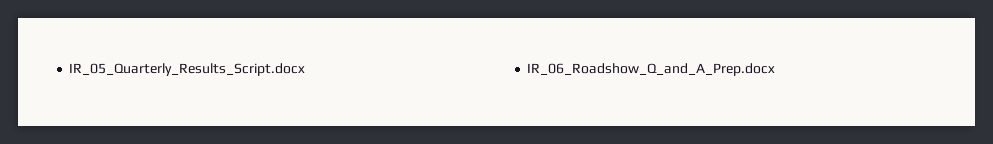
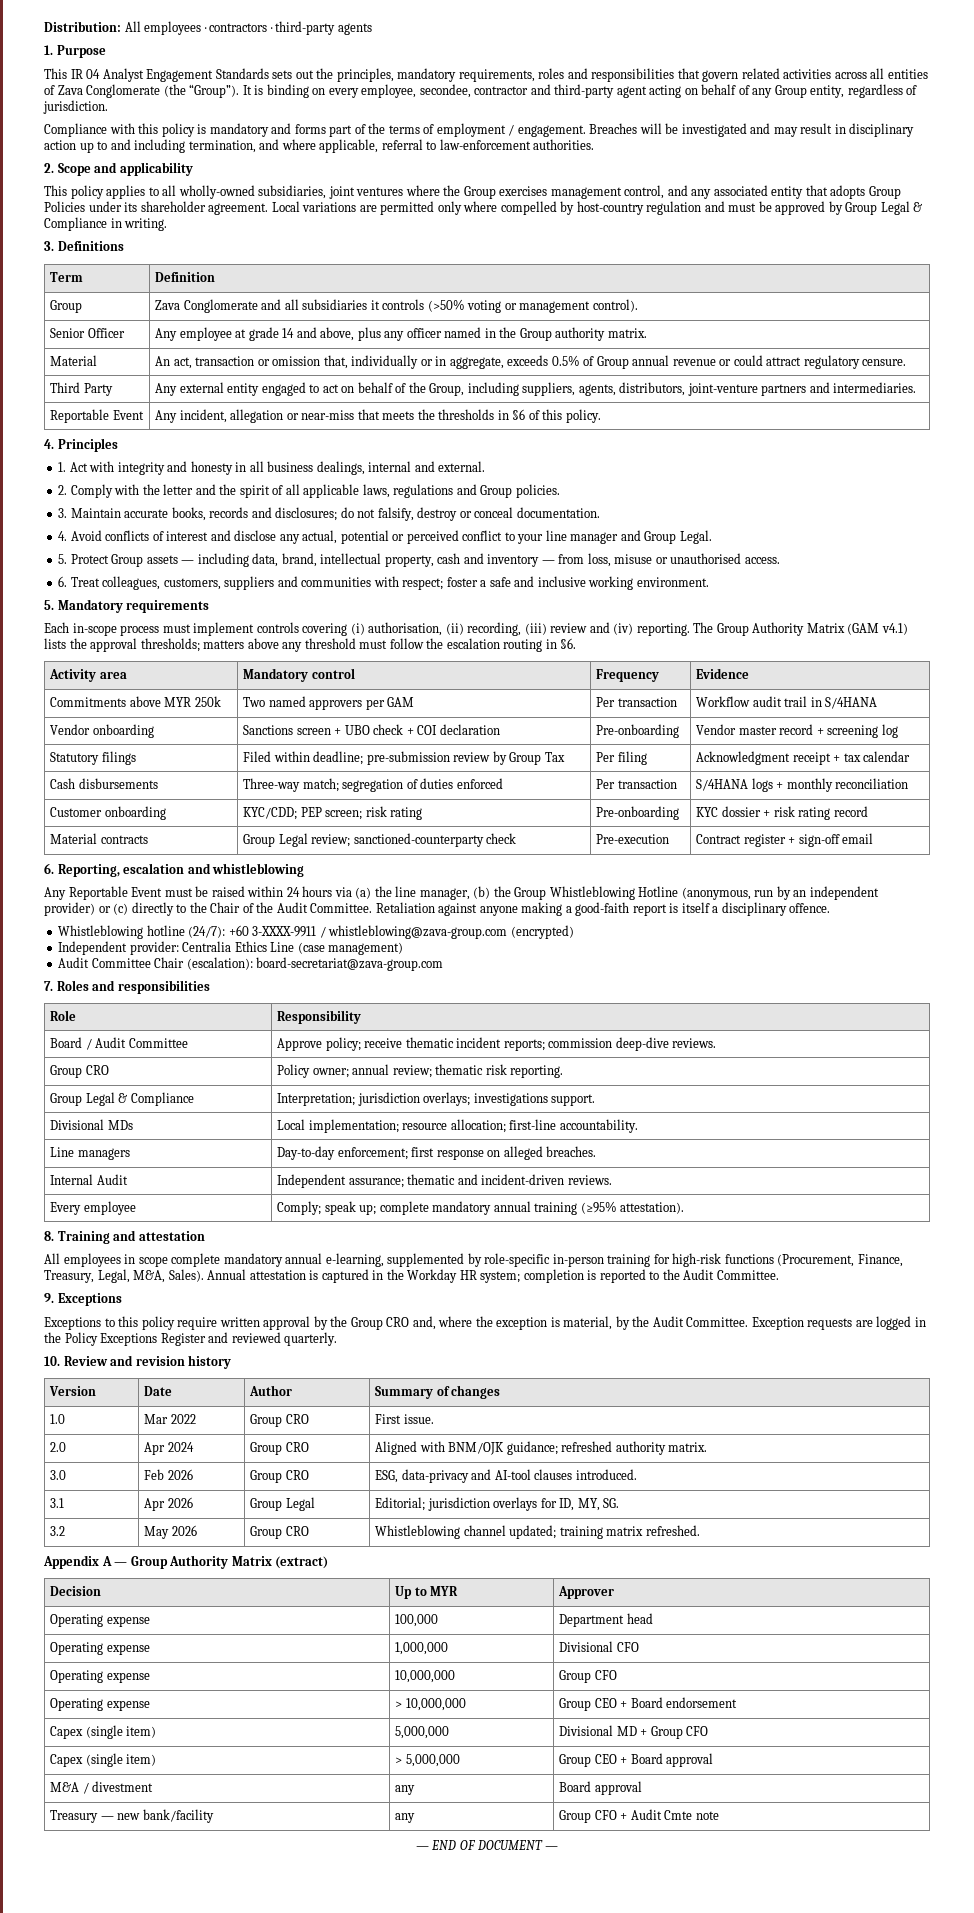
[69,63,306,76] [527,63,776,76] IR_05_Quarterly_Results_Script.docx // IR_06_Roadshow_Q_and_A_Prep.docx -> [44,21,372,35] [44,45,106,58] [44,68,928,82] [44,84,918,98] [43,100,108,114] [44,123,915,137] [44,139,595,153] [44,162,193,176] [44,185,901,199] [44,201,923,215] [44,217,168,231] [44,241,124,251] [49,272,83,282] [154,272,215,282] [49,300,82,313] [154,299,638,313] [49,328,125,338] [154,327,647,341] [49,355,97,366] [154,355,907,369] [49,382,113,396] [154,382,917,396] [49,409,144,423] [154,409,601,423] [44,438,118,452] [58,461,486,475] [58,484,560,498] [58,507,600,521] [58,530,712,544] [58,553,780,567] [58,576,709,590] [44,599,210,613] [44,622,908,636] [44,638,577,652] [48,669,127,682] [242,668,355,682] [595,669,659,682] [695,668,749,679] [49,696,221,707] [242,696,415,710] [595,697,677,707] [695,696,878,709] [49,724,154,738] [242,724,500,735] [595,724,679,738] [695,724,898,738] [49,751,136,765] [242,751,565,765] [595,751,647,765] [695,751,911,765] [49,778,158,789] [242,778,503,792] [595,779,677,789] [695,778,909,792] [49,806,166,820] [242,806,423,820] [595,806,679,820] [695,806,868,820] [49,833,148,844] [242,833,517,847] [595,834,669,844] [695,833,874,847] [44,863,305,877] [44,886,879,900] [44,902,831,916] [58,925,574,939] [58,941,404,955] [58,957,444,971] [44,980,210,994] [49,1010,76,1021] [276,1010,361,1024] [49,1037,188,1050] [276,1037,717,1051] [49,1065,109,1078] [276,1064,564,1078] [49,1092,194,1106] [276,1092,596,1106] [49,1119,133,1130] [276,1119,638,1133] [49,1147,130,1160] [276,1146,597,1160] [49,1174,128,1185] [276,1174,612,1188] [49,1201,136,1215] [276,1201,685,1215] [44,1230,205,1244] [44,1253,903,1267] [44,1269,779,1283] [44,1293,122,1306] [44,1316,926,1330] [44,1332,338,1346] [44,1355,232,1369] [48,1386,96,1396] [143,1386,172,1396] [248,1385,292,1396] [374,1385,501,1399] [49,1414,65,1424] [143,1414,196,1424] [249,1414,309,1427] [374,1414,434,1424] [49,1442,66,1452] [143,1442,194,1455] [249,1442,309,1455] [374,1441,708,1455] [49,1470,66,1480] [143,1469,193,1480] [249,1470,309,1483] [374,1469,637,1483] [49,1498,64,1508] [143,1497,193,1511] [249,1497,315,1511] [374,1497,620,1511] [49,1526,65,1536] [143,1525,197,1539] [249,1526,309,1539] [374,1525,700,1539] [43,1555,329,1569] [49,1586,101,1596] [394,1586,459,1599] [557,1586,614,1599] [49,1614,150,1627] [394,1614,438,1627] [558,1613,653,1627] [49,1642,150,1655] [394,1642,448,1655] [558,1641,639,1652] [49,1670,150,1683] [394,1670,455,1683] [558,1670,617,1683] [49,1698,150,1711] [394,1698,466,1711] [558,1697,738,1711] [49,1725,157,1739] [394,1726,449,1739] [558,1725,709,1739] [49,1753,157,1767] [394,1754,460,1767] [558,1753,714,1767] [49,1781,154,1794] [394,1785,415,1795] [558,1781,642,1795] [49,1809,214,1823] [394,1813,415,1823] [558,1809,719,1823] [415,1840,559,1850] Distribution: All employees · contractors · third-party agents // 1. Purpose // This IR 04 Analyst Engagement Standards sets out the principles, mandatory requirements, roles and responsibilities that govern related activities across all entities of Zava Conglomerate (the “Group”). It is binding on every employee, secondee, contractor and third-party agent acting on behalf of any Group entity, regardless of jurisdiction. // Compliance with this policy is mandatory and forms part of the terms of employment / engagement. Breaches will be investigated and may result in disciplinary action up to and including termination, and where applicable, referral to law-enforcement authorities. // 2. Scope and applicability // This policy applies to all wholly-owned subsidiaries, joint ventures where the Group exercises management control, and any associated entity that adopts Group Policies under its shareholder agreement. Local variations are permitted only where compelled by host-country regulation and must be approved by Group Legal & Compliance in writing. // 3. Definitions // Term | Definition // Group | Zava Conglomerate and all subsidiaries it controls (>50% voting or management control). // Senior Officer | Any employee at grade 14 and above, plus any officer named in the Group authority matrix. // Material | An act, transaction or omission that, individually or in aggregate, exceeds 0.5% of Group annual revenue or could attract regulatory censure. // Third Party | Any external entity engaged to act on behalf of the Group, including suppliers, agents, distributors, joint-venture partners and intermediaries. // Reportable Event | Any incident, allegation or near-miss that meets the thresholds in §6 of this policy. // 4. Principles // 1. Act with integrity and honesty in all business dealings, internal and external. // 2. Comply with the letter and the spirit of all applicable laws, regulations and Group policies. // 3. Maintain accurate books, records and disclosures; do not falsify, destroy or conceal documentation. // 4. Avoid conflicts of interest and disclose any actual, potential or perceived conflict to your line manager and Group Legal. // 5. Protect Group assets — including data, brand, intellectual property, cash and inventory — from loss, misuse or unauthorised access. // 6. Treat colleagues, customers, suppliers and communities with respect; foster a safe and inclusive working environment. // 5. Mandatory requirements // Each in-scope process must implement controls covering (i) authorisation, (ii) recording, (iii) review and (iv) reporting. The Group Authority Matrix (GAM v4.1) lists the approval thresholds; matters above any threshold must follow the escalation routing in §6. // Activity area | Mandatory control | Frequency | Evidence // Commitments above MYR 250k | Two named approvers per GAM | Per transaction | Workflow audit trail in S/4HANA // Vendor onboarding | Sanctions screen + UBO check + COI declaration | Pre-onboarding | Vendor master record + screening log // Statutory filings | Filed within deadline; pre-submission review by Group Tax | Per filing | Acknowledgment receipt + tax calendar // Cash disbursements | Three-way match; segregation of duties enforced | Per transaction | S/4HANA logs + monthly reconciliation // Customer onboarding | KYC/CDD; PEP screen; risk rating | Pre-onboarding | KYC dossier + risk rating record // Material contracts | Group Legal review; sanctioned-counterparty check | Pre-execution | Contract register + sign-off email // 6. Reporting, escalation and whistleblowing // Any Reportable Event must be raised within 24 hours via (a) the line manager, (b) the Group Whistleblowing Hotline (anonymous, run by an independent provider) or (c) directly to the Chair of the Audit Committee. Retaliation against anyone making a good-faith report is itself a disciplinary offence. // Whistleblowing hotline (24/7): +60 3-XXXX-9911 / whistleblowing@zava-group.com (encrypted) // Independent provider: Centralia Ethics Line (case management) // Audit Committee Chair (escalation): board-secretariat@zava-group.com // 7. Roles and responsibilities // Role | Responsibility // Board / Audit Committee | Approve policy; receive thematic incident reports; commission deep-dive reviews. // Group CRO | Policy owner; annual review; thematic risk reporting. // Group Legal & Compliance | Interpretation; jurisdiction overlays; investigations support. // Divisional MDs | Local implementation; resource allocation; first-line accountability. // Line managers | Day-to-day enforcement; first response on alleged breaches. // Internal Audit | Independent assurance; thematic and incident-driven reviews. // Every employee | Comply; speak up; complete mandatory annual training (≥95% attestation). // 8. Training and attestation // All employees in scope complete mandatory annual e-learning, supplemented by role-specific in-person training for high-risk functions (Procurement, Finance, Treasury, Legal, M&A, Sales). Annual attestation is captured in the Workday HR system; completion is reported to the Audit Committee. // 9. Exceptions // Exceptions to this policy require written approval by the Group CRO and, where the exception is material, by the Audit Committee. Exception requests are logged in the Policy Exceptions Register and reviewed quarterly. // 10. Review and revision history // Version | Date | Author | Summary of changes // 1.0 | Mar 2022 | Group CRO | First issue. // 2.0 | Apr 2024 | Group CRO | Aligned with BNM/OJK guidance; refreshed authority matrix. // 3.0 | Feb 2026 | Group CRO | ESG, data-privacy and AI-tool clauses introduced. // 3.1 | Apr 2026 | Group Legal | Editorial; jurisdiction overlays for ID, MY, SG. // 3.2 | May 2026 | Group CRO | Whistleblowing channel updated; training matrix refreshed. // Appendix A — Group Authority Matrix (extract) // Decision | Up to MYR | Approver // Operating expense | 100,000 | Department head // Operating expense | 1,000,000 | Divisional CFO // Operating expense | 10,000,000 | Group CFO // Operating expense | > 10,000,000 | Group CEO + Board endorsement // Capex (single item) | 5,000,000 | Divisional MD + Group CFO // Capex (single item) | > 5,000,000 | Group CEO + Board approval // M&A / divestment | any | Board approval // Treasury — new bank/facility | any | Group CFO + Audit Cmte note // — END OF DOCUMENT —

